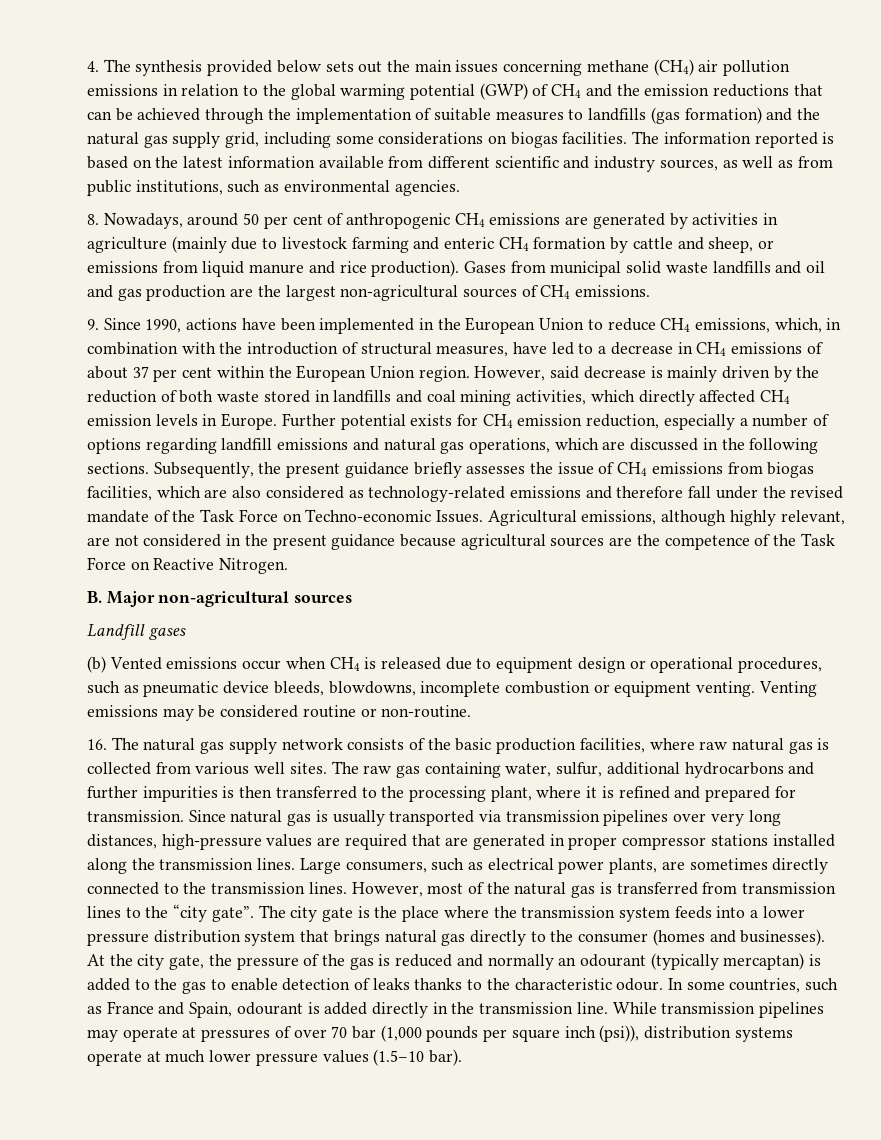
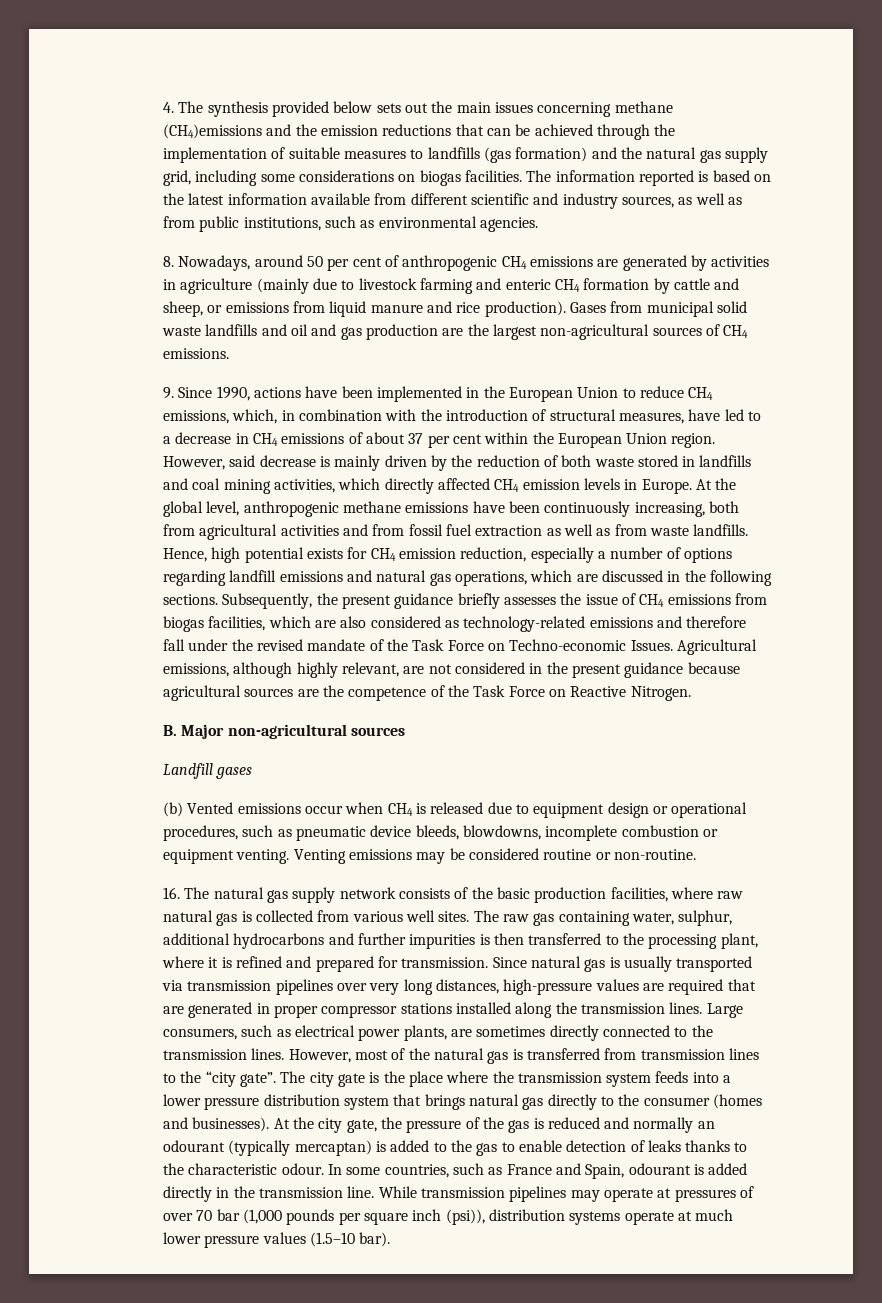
[653,59,791,76] [86,83,582,100] (CH4) air pollution emissions in relation to the global warming potential (GWP) of CH4 -> [162,124,262,139] (CH4)emissions
[281,413,336,427] Further -> [695,478,737,490] [162,501,739,517] [162,524,749,540] [162,547,241,563] At the global level, anthropogenic methane emissions have been continuously increasing, both from agricultural activities and from fossil fuel extraction as well as from waste landfills. Hence, high
[556,762,603,777] sulfur, -> [678,910,733,926] sulphur,

